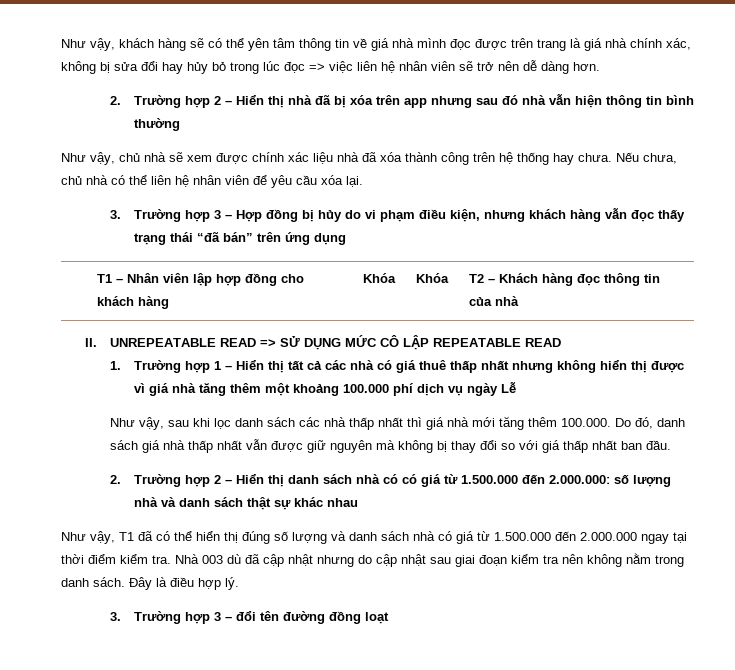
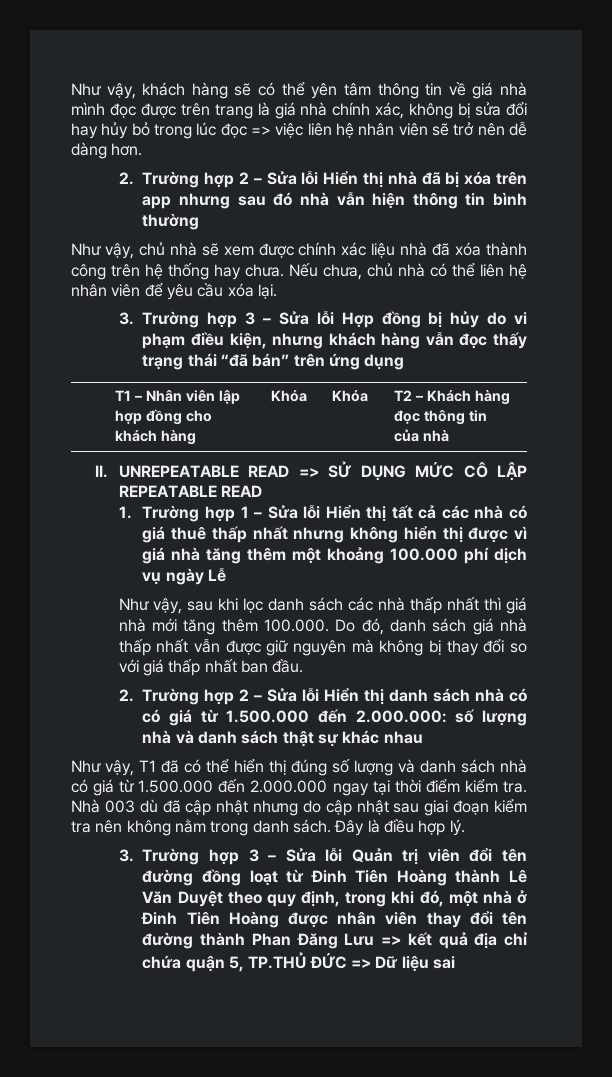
(232, 102) none -> [266,171,319,185] Sửa lỗi
(232, 216) none -> [278,311,334,325] Sửa lỗi
(232, 367) none -> [267,505,321,519] Sửa lỗi
(232, 481) none -> [267,688,320,702] Sửa lỗi
(232, 618) none -> [285,848,460,865] Sửa lỗi Quản trị viên
(389, 618) none -> [286,869,528,886] [142,890,528,907] [141,911,528,928] [142,932,528,949] [142,952,455,972] từ Đinh Tiên Hoàng thành Lê Văn Duyệt theo quy định, trong khi đó, một nhà ở Đinh Tiên Hoàng được nhân viên thay đổi tên đường thành Phan Đăng Lưu => kết quả địa chỉ chứa quận 5, TP.THỦ ĐỨC => Dữ liệu sai

